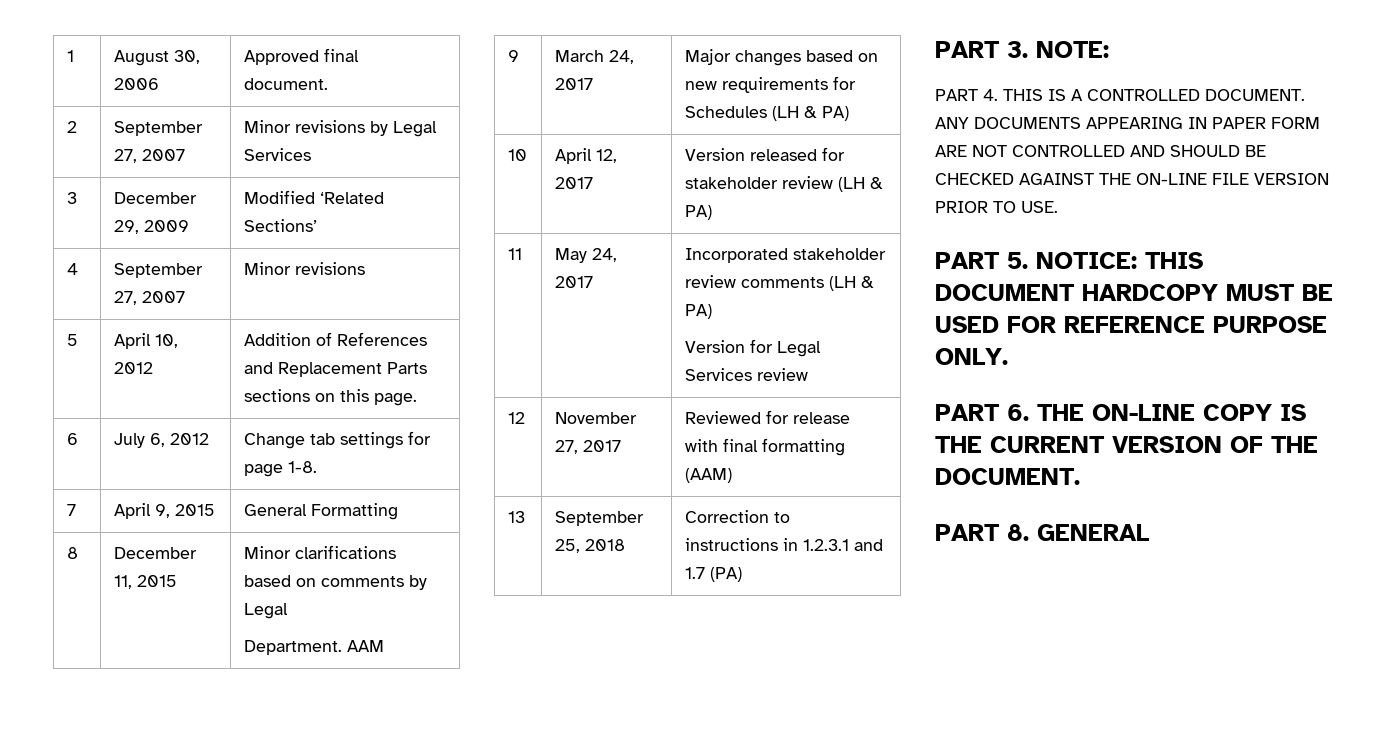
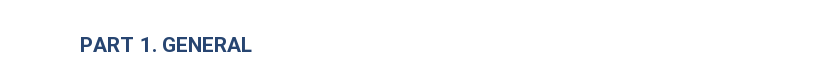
[66,50,74,62] [113,50,200,66] [113,78,159,90] [243,48,359,65] [243,78,328,90] [66,121,77,133] [113,121,203,136] [113,149,185,163] [243,120,437,137] [243,148,311,161] [66,192,77,204] [113,192,197,204] [113,220,189,234] [243,190,384,204] [243,219,317,232] [66,263,78,275] [113,263,203,278] [113,291,185,305] [243,262,365,275] [66,334,78,346] [113,333,178,349] [113,362,153,374] [243,332,427,346] [243,362,427,377] [243,389,417,406] [66,433,78,445] [113,433,209,448] [243,431,431,449] [243,461,317,477] [66,504,76,516] [113,503,215,519] [243,503,398,520] [66,547,78,559] [113,547,197,559] [113,575,177,589] [243,545,396,559] [243,575,427,590] [243,603,288,619] [243,640,384,655] [507,50,519,62] [554,50,634,64] [554,78,593,90] [684,49,878,66] [684,76,856,93] [684,106,849,121] [507,149,527,161] [554,148,617,164] [554,177,593,189] [684,147,845,161] [684,176,883,192] [684,205,712,220] [507,248,522,260] [554,248,617,263] [554,276,593,288] [684,248,886,263] [684,275,874,291] [684,304,712,319] [684,339,821,357] [684,368,808,381] [507,412,525,424] [554,412,637,424] [554,440,621,454] [684,410,850,424] [684,438,845,456] [684,468,732,483] [507,511,525,523] [554,511,644,526] [554,539,625,553] [684,510,790,523] [684,538,883,551] [684,567,742,582] [935,41,1109,58] [935,89,1305,101] [935,117,1320,129] [935,145,1266,157] [935,173,1329,185] [935,201,1058,213] [935,252,1203,269] [935,284,1333,301] [935,316,1327,333] [935,348,1008,365] [935,404,1306,421] [935,436,1318,453] [935,468,1080,485] [935,524,1029,541] 1 | August 30, 2006 | Approved final document. // 2 | September 27, 2007 | Minor revisions by Legal Services // 3 | December 29, 2009 | Modified ‘Related Sections’ // 4 | September 27, 2007 | Minor revisions // 5 | April 10, 2012 | Addition of References and Replacement Parts sections on this page. // 6 | July 6, 2012 | Change tab settings for page 1-8. // 7 | April 9, 2015 | General Formatting // 8 | December 11, 2015 | Minor clarifications based on comments by Legal // Department. AAM // 9 | March 24, 2017 | Major changes based on new requirements for Schedules (LH & PA) // 10 | April 12, 2017 | Version released for stakeholder review (LH & PA) // 11 | May 24, 2017 | Incorporated stakeholder review comments (LH & PA) // Version for Legal Services review // 12 | November 27, 2017 | Reviewed for release with final formatting (AAM) // 13 | September 25, 2018 | Correction to instructions in 1.2.3.1 and 1.7 (PA) // PART 3. NOTE: // PART 4. THIS IS A CONTROLLED DOCUMENT. ANY DOCUMENTS APPEARING IN PAPER FORM ARE NOT CONTROLLED AND SHOULD BE CHECKED AGAINST THE ON-LINE FILE VERSION PRIOR TO USE. // PART 5. NOTICE: THIS DOCUMENT HARDCOPY MUST BE USED FOR REFERENCE PURPOSE ONLY. // PART 6. THE ON-LINE COPY IS THE CURRENT VERSION OF THE DOCUMENT. // PART 8. -> [80,37,157,52] PART 1.

